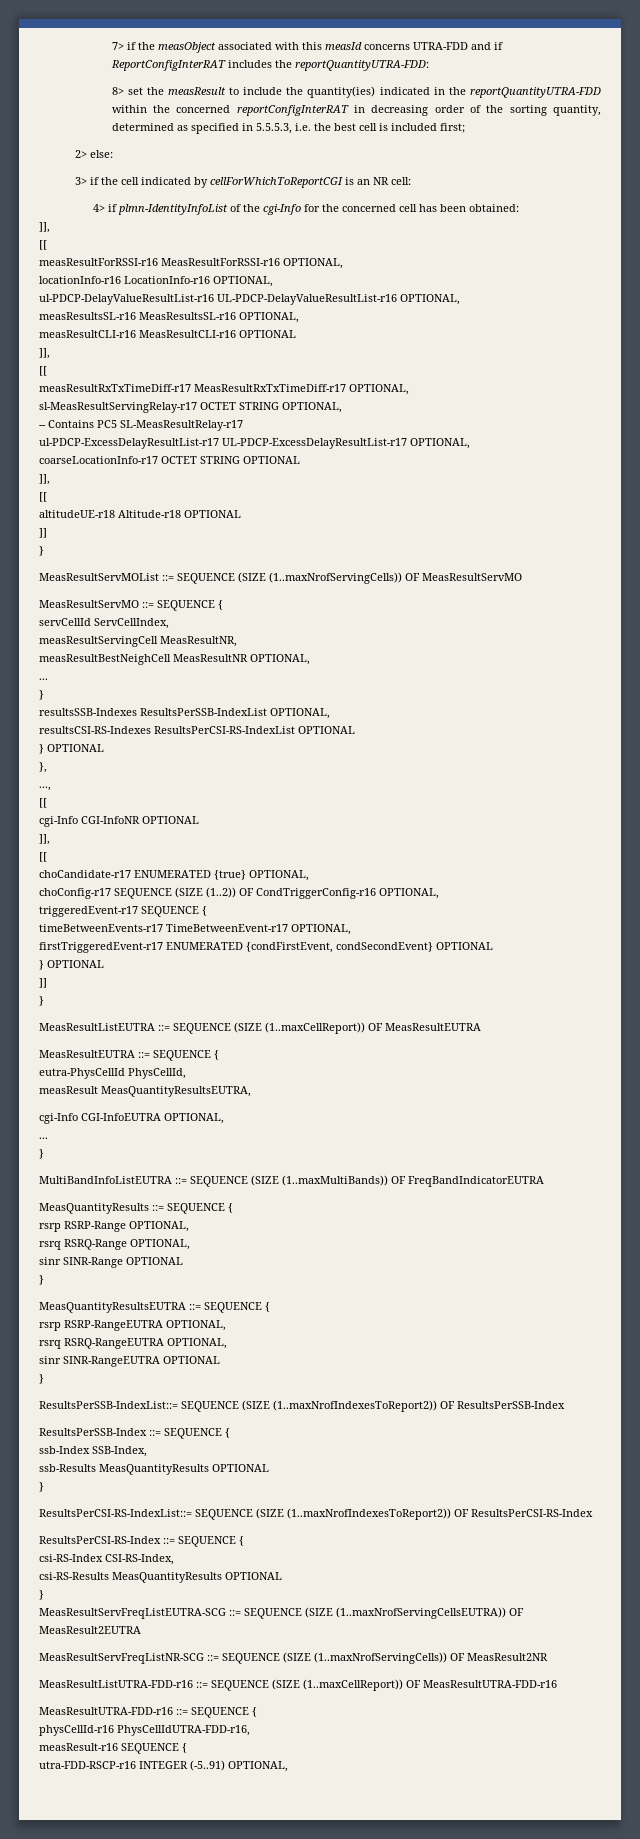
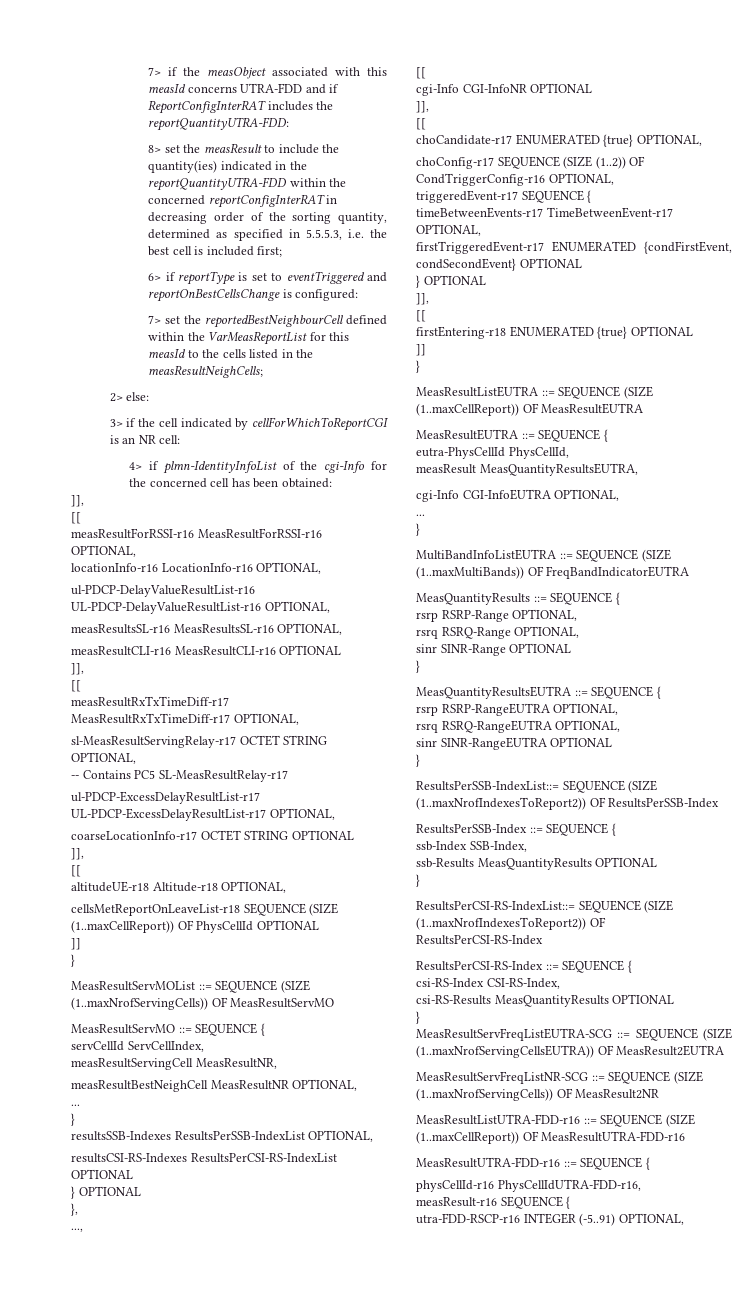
(465, 128) none -> [148,271,387,285] [148,289,359,302] [148,315,387,328] [148,331,350,345] [148,349,314,359] [148,365,264,378] // 6> if reportType is set to eventTriggered and reportOnBestCellsChange is configured: // 7> set the reportedBestNeighbourCell defined within the VarMeasReportList for this measId to the cells listed in the measResultNeighCells;
(181, 514) none -> [221,881,287,893] [71,903,339,916] [71,920,254,933] OPTIONAL, // cellsMetReportOnLeaveList-r18 SEQUENCE (SIZE (1..maxCellReport)) OF PhysCellId
(104, 964) none -> [416,293,429,305] [416,310,426,322] [416,326,693,339] // ]], // [[ // firstEntering-r18 ENUMERATED {true} OPTIONAL

